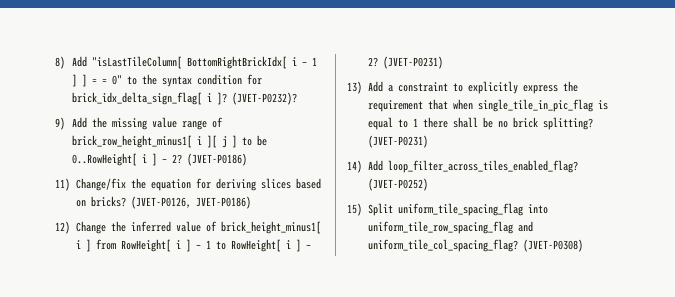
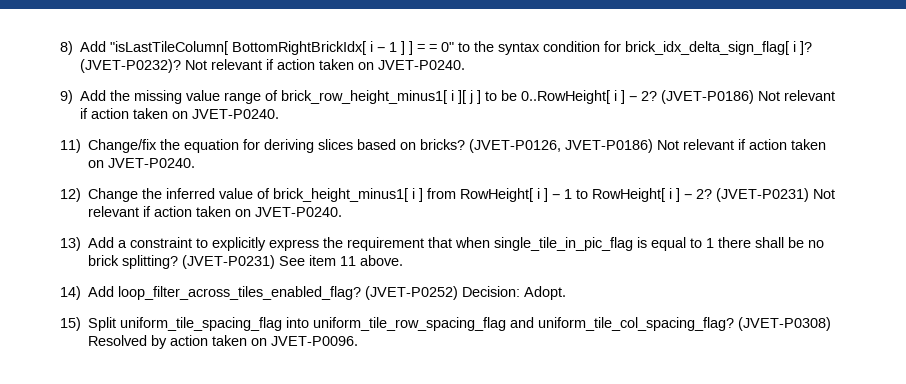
(297, 98) none -> [185,59,466,70] Not relevant if action taken on JVET-P0240.
(247, 159) none -> [758,90,836,101] [80,108,280,119] Not relevant if action taken on JVET-P0240.
(251, 202) none -> [657,139,827,150] [88,158,196,168] Not relevant if action taken on JVET-P0240.
(443, 62) none -> [813,189,836,199] [88,206,343,217] Not relevant if action taken on JVET-P0240.
(428, 141) none -> [279,255,404,266] See item 11 above.
(428, 184) none -> [462,286,567,300] Decision: Adopt.
(583, 245) none -> [88,335,359,349] Resolved by action taken on JVET-P0096.

